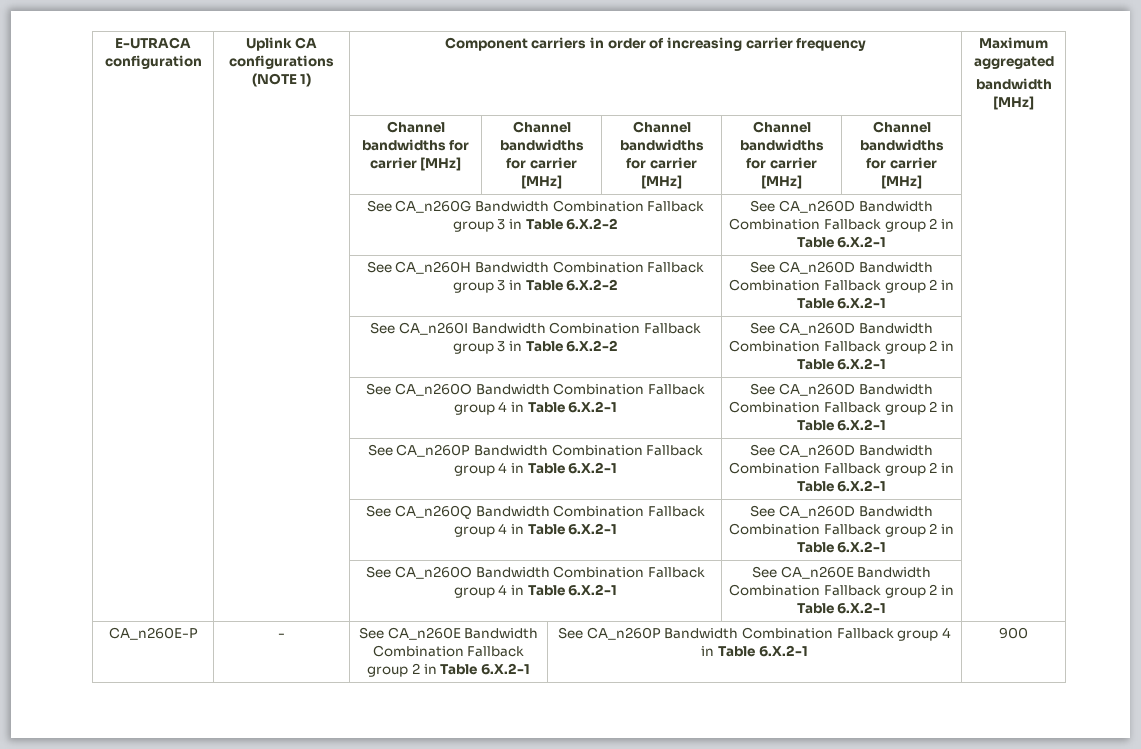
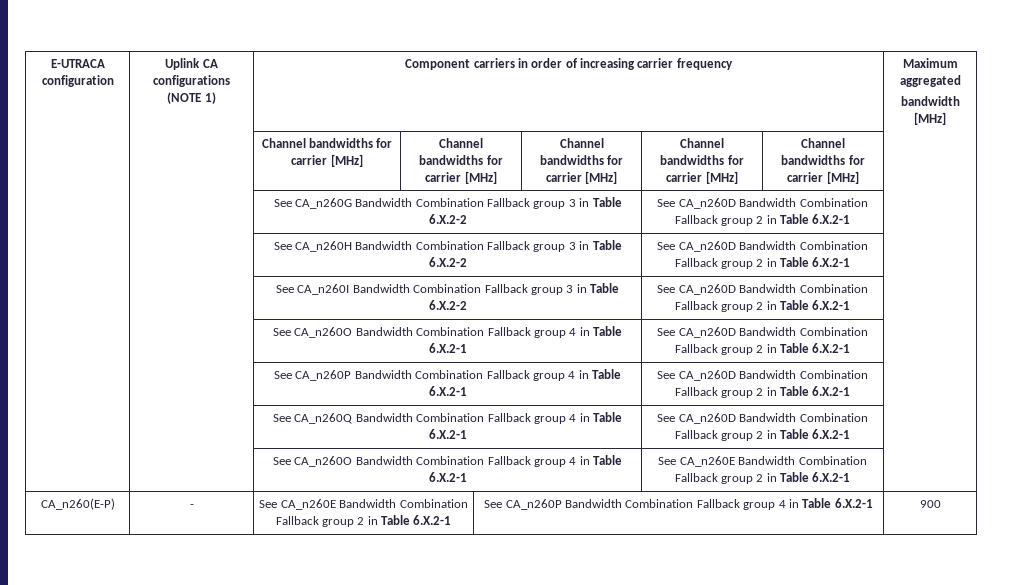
[108,627,198,640] CA_n260E-P -> [40,498,115,510] CA_n260(E-P)

